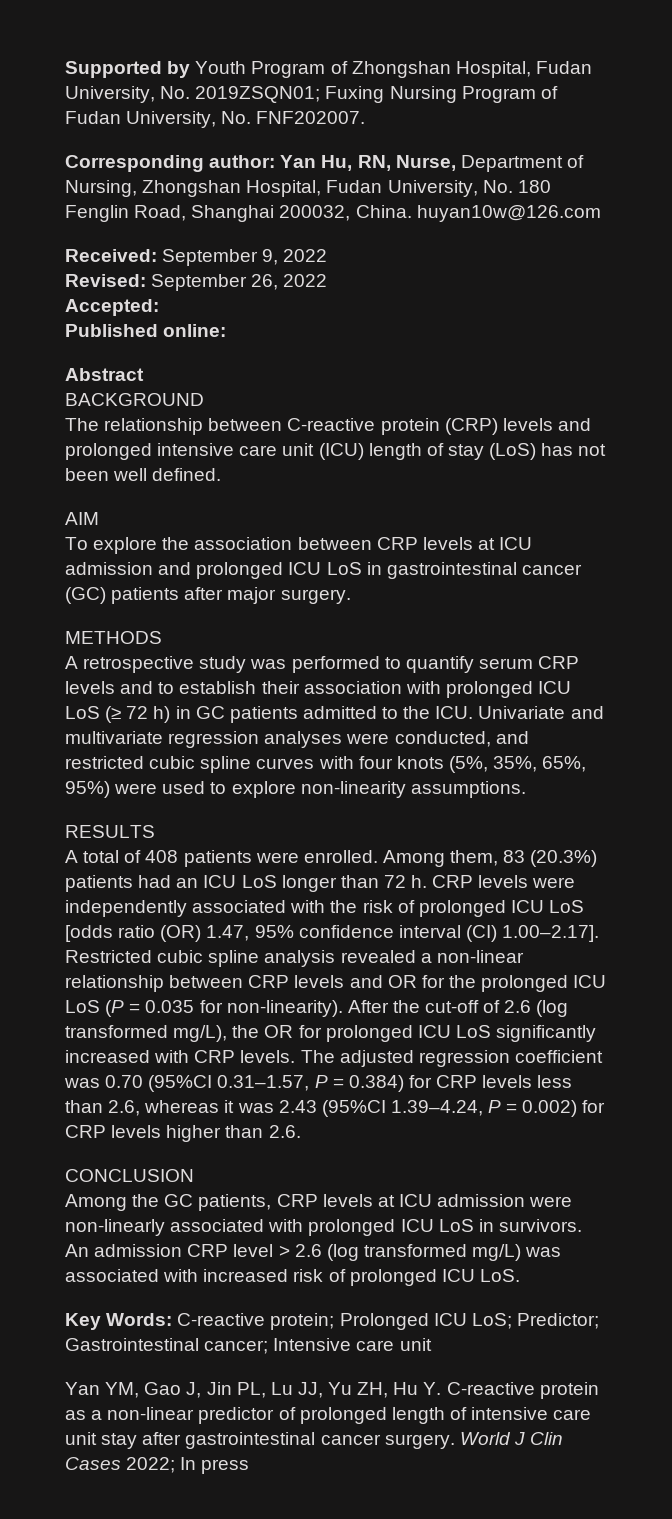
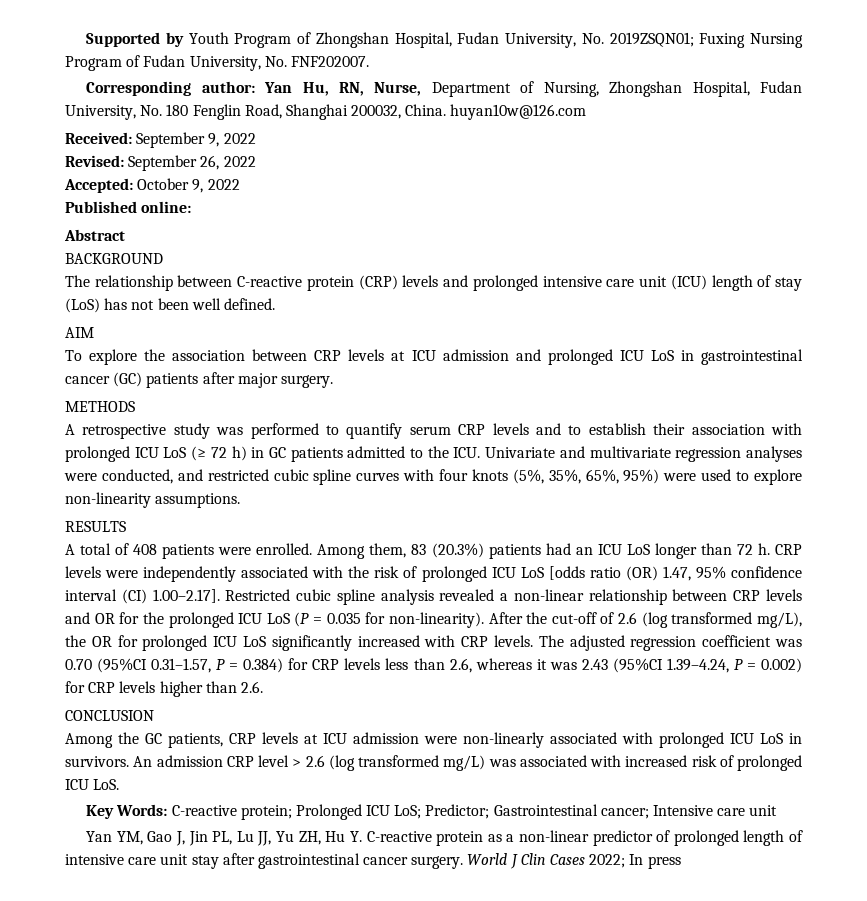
(159, 307) none -> [137,178,240,193] October 9, 2022

